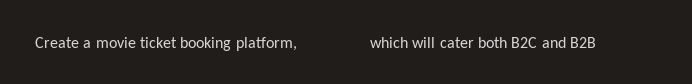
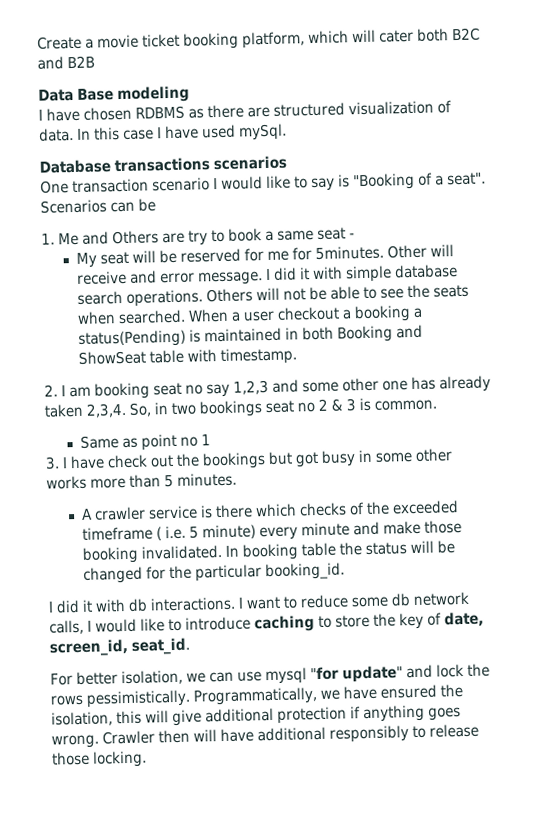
(596, 42) none -> [38,85,190,104] [38,100,452,122] [39,123,287,142] [39,155,287,174] [40,172,486,194] [40,198,156,214] [41,227,355,246] [75,244,454,268] [75,264,458,286] [76,284,469,307] [76,305,423,325] [77,324,423,348] [77,347,297,365] [44,375,491,400] [44,397,437,418] [79,433,211,451] [45,448,453,470] [46,472,237,490] [80,500,459,521] [81,520,462,541] [81,540,455,564] [82,562,345,584] [48,591,469,614] [49,611,484,635] [49,637,190,657] [50,663,490,686] [50,684,463,708] [51,704,461,727] [51,723,479,749] [51,750,147,768] // Data Base modeling // I have chosen RDBMS as there are structured visualization of data. In this case I have used mySql. // Database transactions scenarios // One transaction scenario I would like to say is "Booking of a seat". Scenarios can be // 1. Me and Others are try to book a same seat - // My seat will be reserved for me for 5minutes. Other will receive and error message. I did it with simple database search operations. Others will not be able to see the seats when searched. When a user checkout a booking a status(Pending) is maintained in both Booking and ShowSeat table with timestamp. // 2. I am booking seat no say 1,2,3 and some other one has already taken 2,3,4. So, in two bookings seat no 2 & 3 is common. // Same as point no 1 // 3. I have check out the bookings but got busy in some other works more than 5 minutes. // A crawler service is there which checks of the exceeded timeframe ( i.e. 5 minute) every minute and make those booking invalidated. In booking table the status will be changed for the particular booking_id. // I did it with db interactions. I want to reduce some db network calls, I would like to introduce caching to store the key of date, screen_id, seat_id. // For better isolation, we can use mysql "for update" and lock the rows pessimistically. Programmatically, we have ensured the isolation, this will give additional protection if anything goes wrong. Crawler then will have additional responsibly to release those locking.

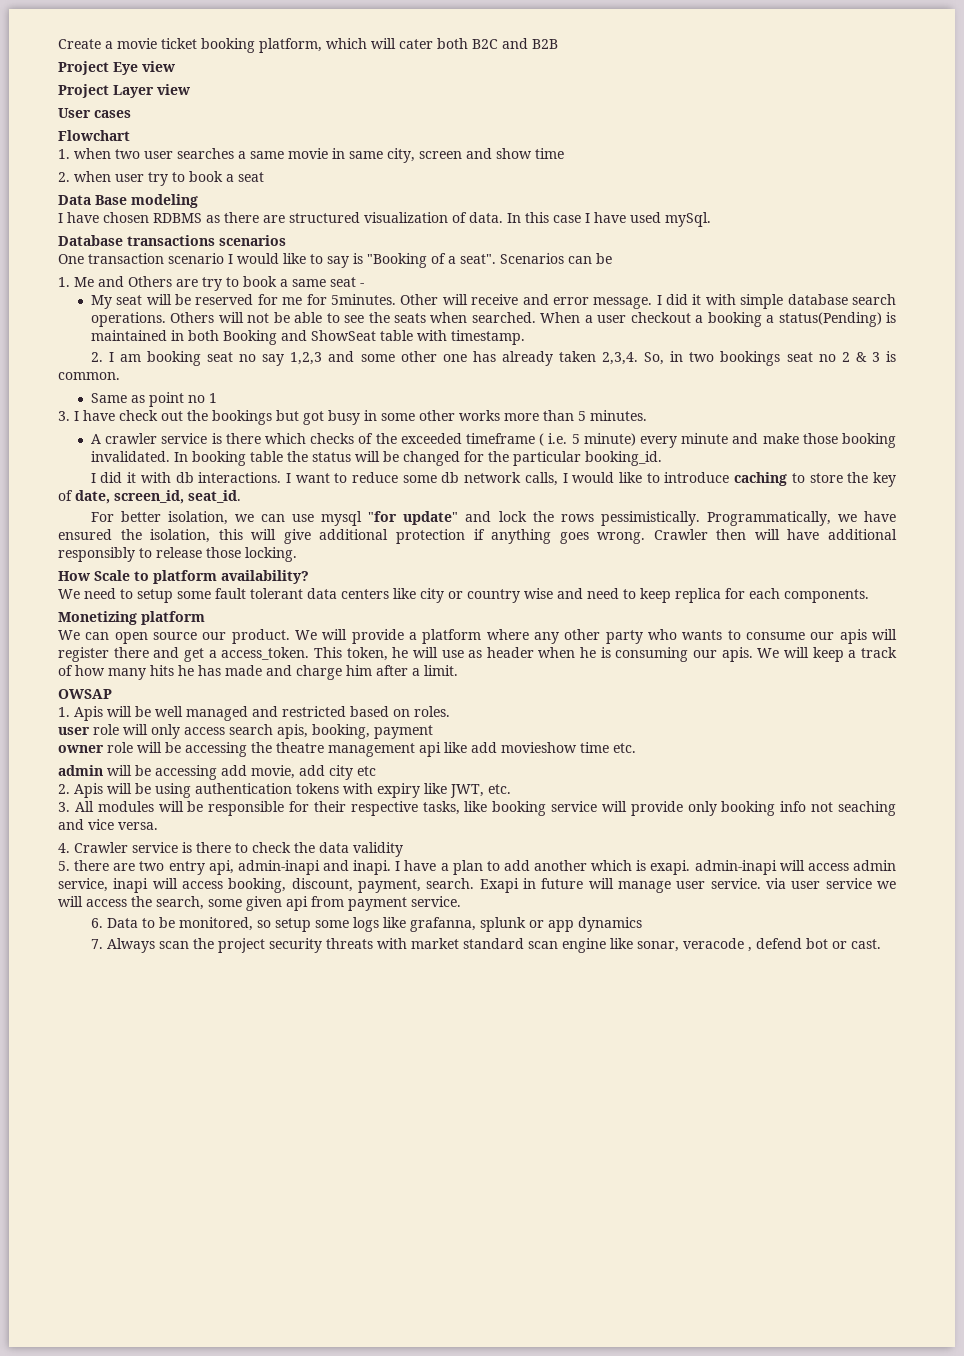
(95, 62) none -> [58,61,175,75] [58,84,190,98] [58,108,131,118] [58,130,130,141] [58,148,564,163] [58,171,264,186] // Project Eye view // Project Layer view // User cases // Flowchart // 1. when two user searches a same movie in same city, screen and show time // 2. when user try to book a seat
(147, 759) none -> [58,570,309,584] [58,588,869,603] [58,611,205,625] [58,629,898,644] [58,647,898,662] [58,665,458,680] [58,689,112,699] [58,706,450,721] [58,724,433,739] [58,742,636,757] [58,765,376,780] [58,783,511,798] [58,801,897,816] [58,819,158,830] [58,842,403,857] [58,860,896,875] [58,878,897,893] [58,896,461,911] [90,917,642,932] [90,938,881,953] // How Scale to platform availability? // We need to setup some fault tolerant data centers like city or country wise and need to keep replica for each components. // Monetizing platform // We can open source our product. We will provide a platform where any other party who wants to consume our apis will register there and get a access_token. This token, he will use as header when he is consuming our apis. We will keep a track of how many hits he has made and charge him after a limit. // OWSAP // 1. Apis will be well managed and restricted based on roles. // user role will only access search apis, booking, payment // owner role will be accessing the theatre management api like add movieshow time etc. // admin will be accessing add movie, add city etc // 2. Apis will be using authentication tokens with expiry like JWT, etc. // 3. All modules will be responsible for their respective tasks, like booking service will provide only booking info not seaching and vice versa. // 4. Crawler service is there to check the data validity // 5. there are two entry api, admin-inapi and inapi. I have a plan to add another which is exapi. admin-inapi will access admin service, inapi will access booking, discount, payment, search. Exapi in future will manage user service. via user service we will access the search, some given api from payment service. // 6. Data to be monitored, so setup some logs like grafanna, splunk or app dynamics // 7. Always scan the project security threats with market standard scan engine like sonar, veracode , defend bot or cast.

